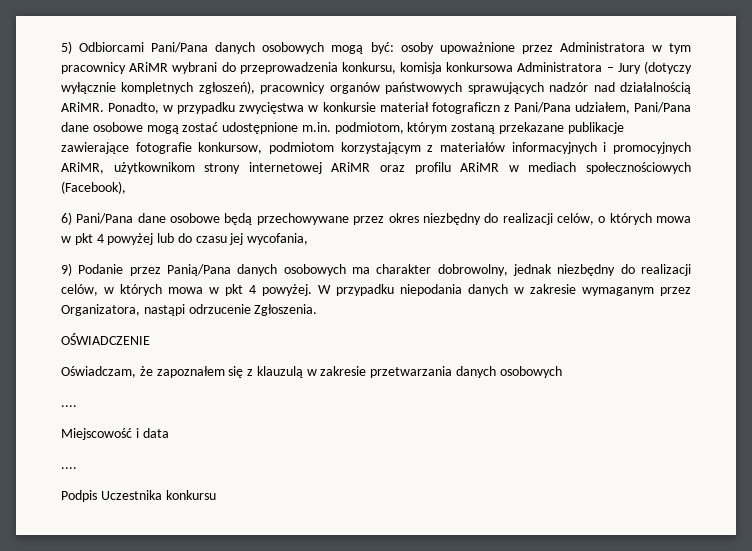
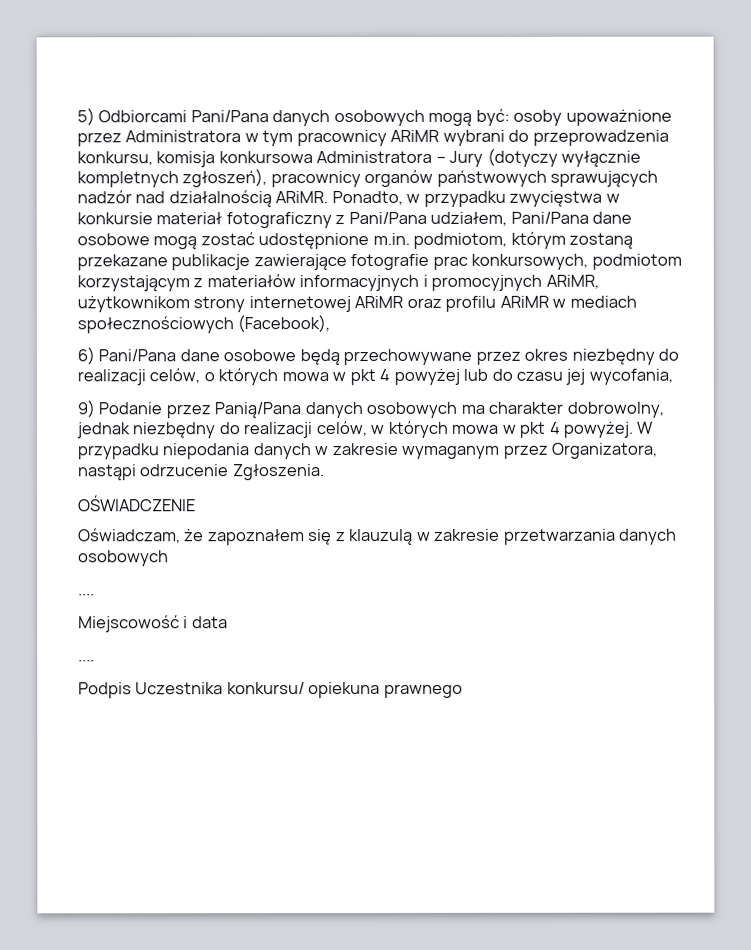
[431,102,500,114] fotograficzn -> [225,212,332,229] fotograficzny
[198,142,263,154] konkursow, -> [432,253,589,270] prac konkursowych,
[165,490,216,500] konkursu -> [226,681,463,699] konkursu/ opiekuna prawnego

